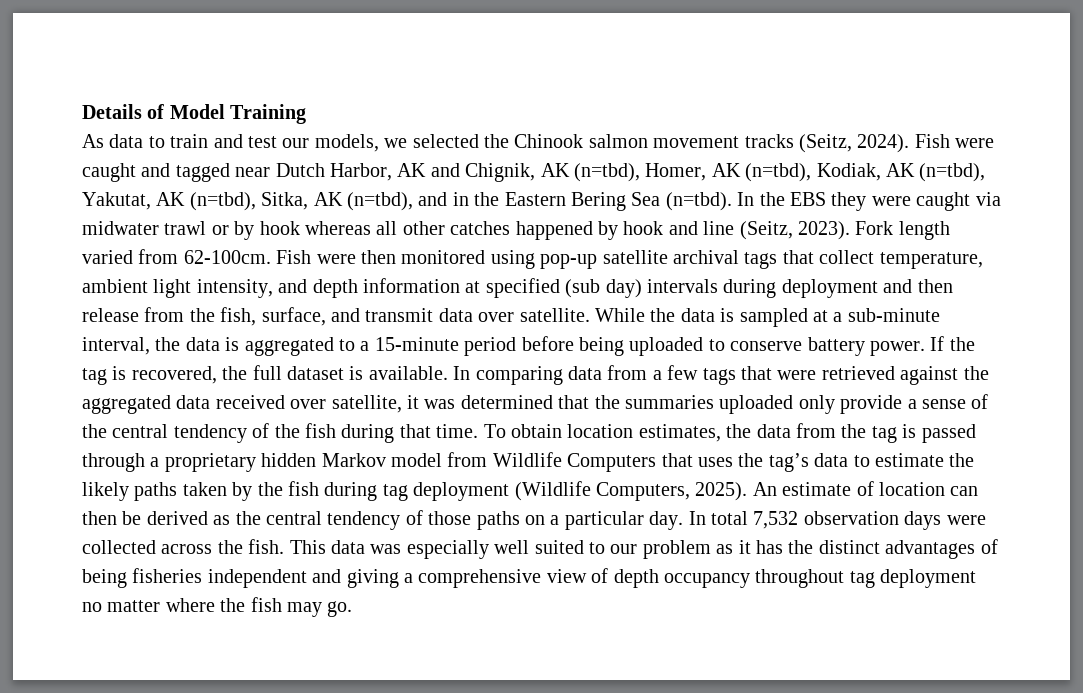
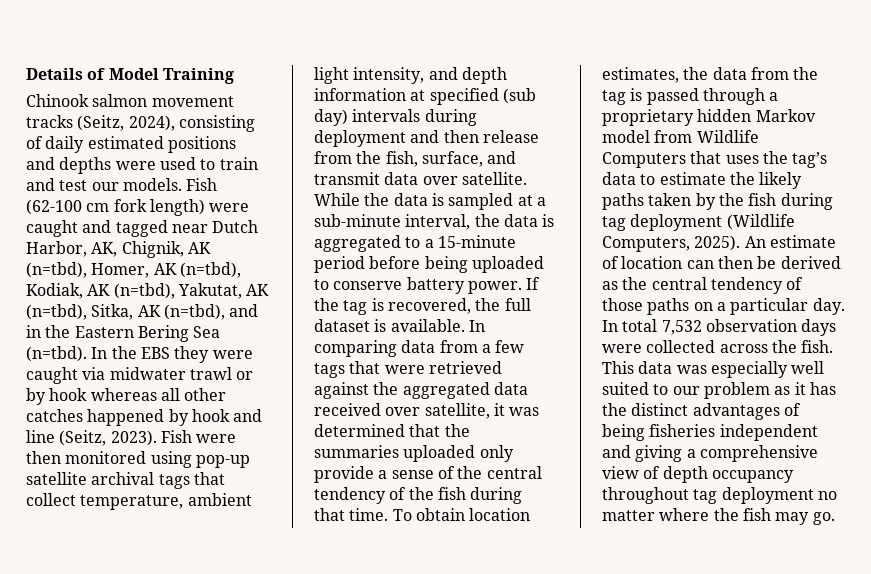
[82,134,144,148] As data -> [26,94,234,107] [26,115,255,132] [26,136,236,153] [26,157,196,174] Chinook salmon movement tracks (Seitz, 2024), consisting of daily estimated positions and depths were used
[314,134,950,153] models, we selected the Chinook salmon movement tracks (Seitz, 2024). Fish -> [122,178,218,191] [26,199,205,216] models. Fish (62-100 cm fork length)
[397,163,460,177] AK and -> [91,242,118,257] AK,
[855,221,950,240] [82,249,271,264] Fork length varied from 62-100cm. -> (157, 438) none

